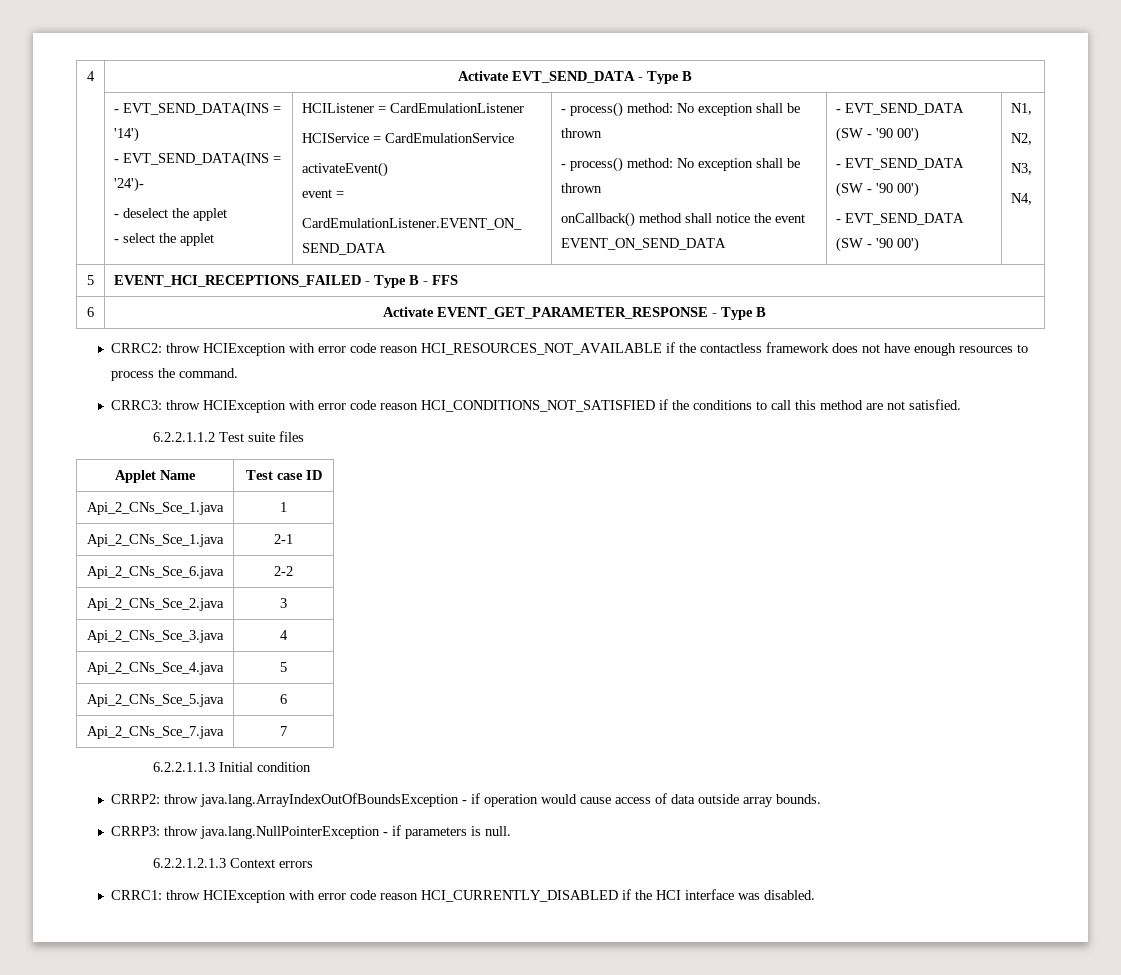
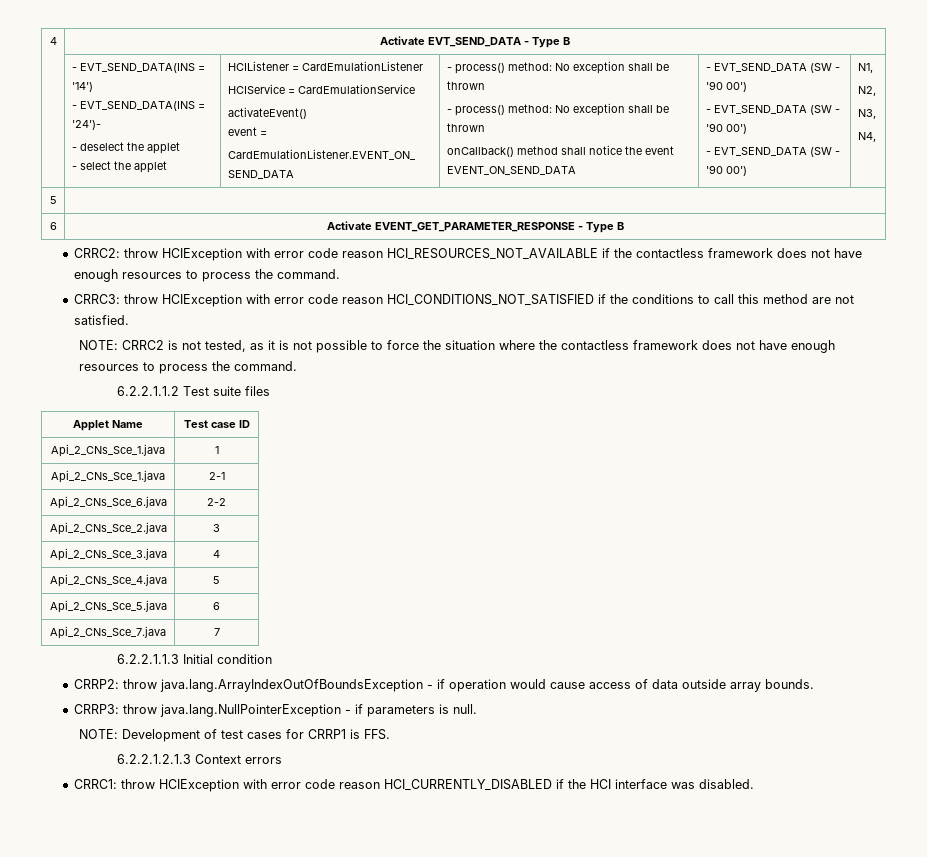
[114,275,459,288] EVENT_HCI_RECEPTIONS_FAILED - Type B - FFS -> (57, 200) none
(962, 404) none -> [79,340,836,353] [79,361,298,374] // NOTE: CRRC2 is not tested, as it is not possible to force the situation where the contactless framework does not have enough resources to process the command.
(512, 831) none -> [79,729,391,742] // NOTE: Development of test cases for CRRP1 is FFS.

